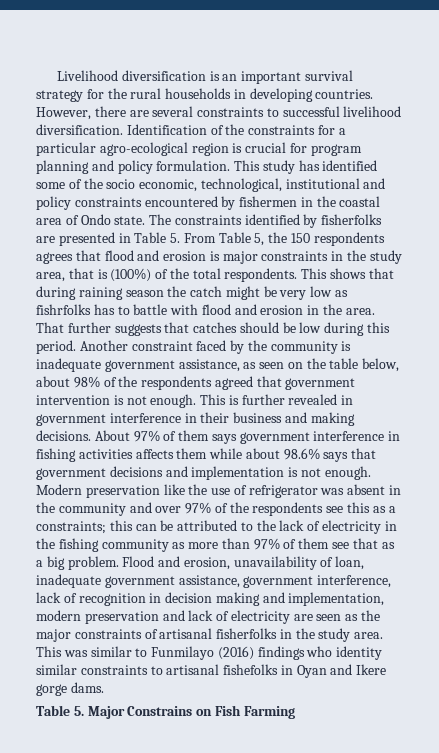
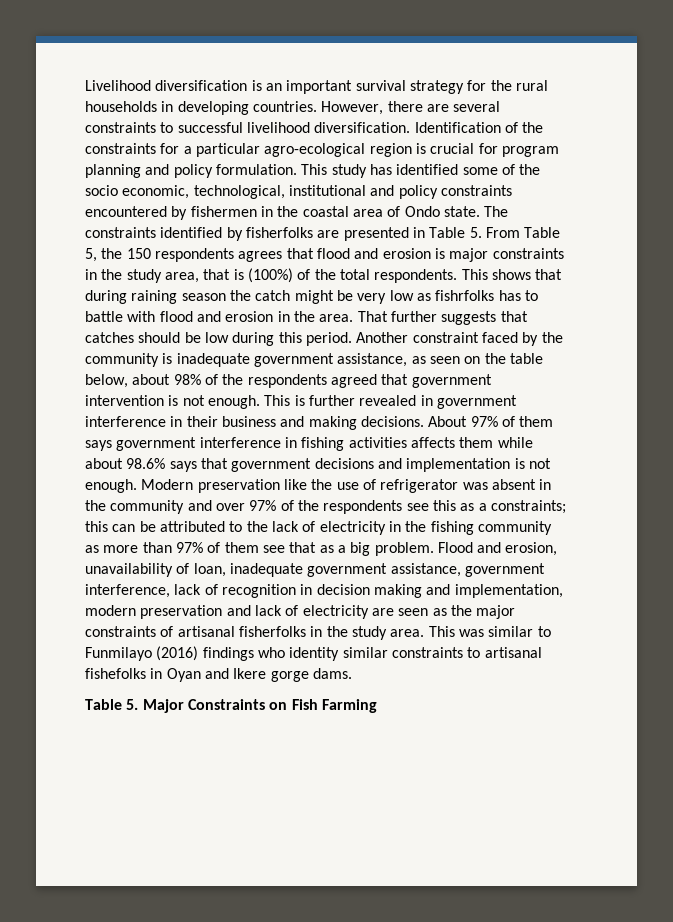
[127,706,193,716] Constrains -> [187,699,265,710] Constraints

